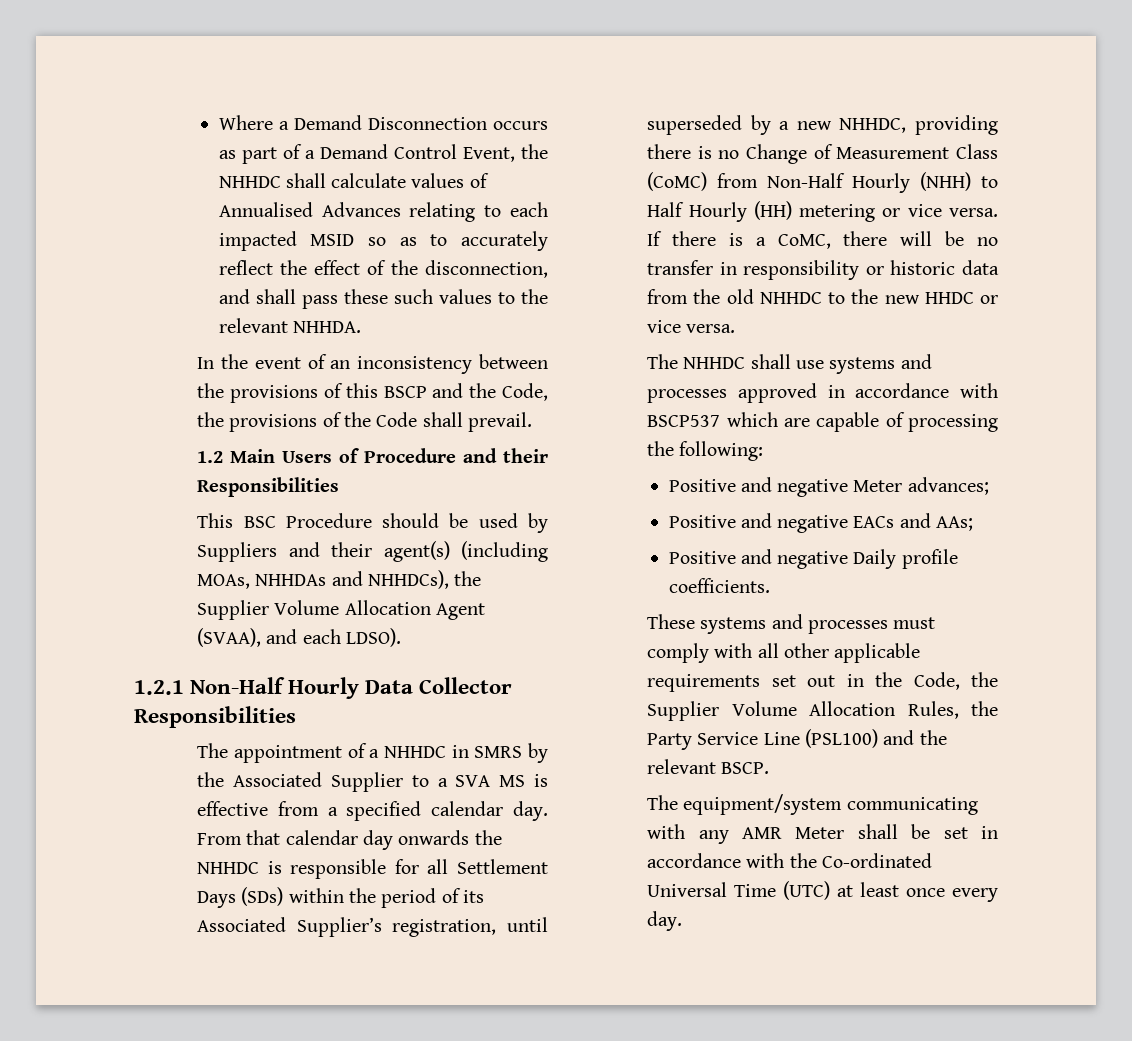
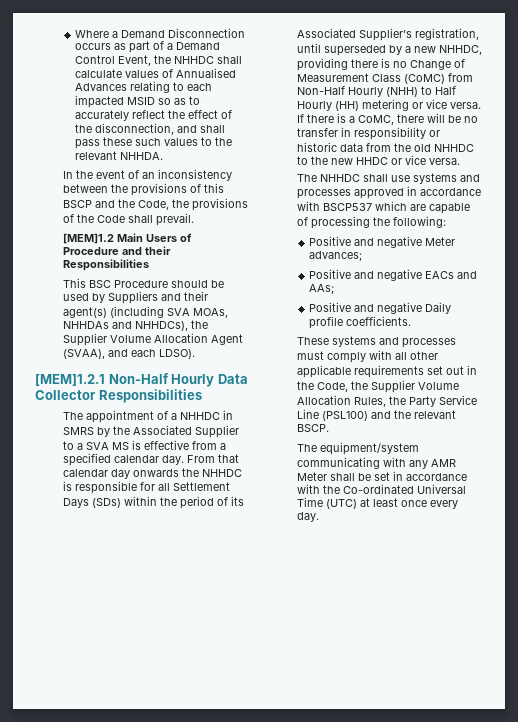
[197,451,224,463] 1.2 -> [63,233,115,244] [MEM]1.2
(548, 551) none -> [167,308,191,316] SVA
[134,680,184,695] 1.2.1 -> [35,374,105,386] [MEM]1.2.1

